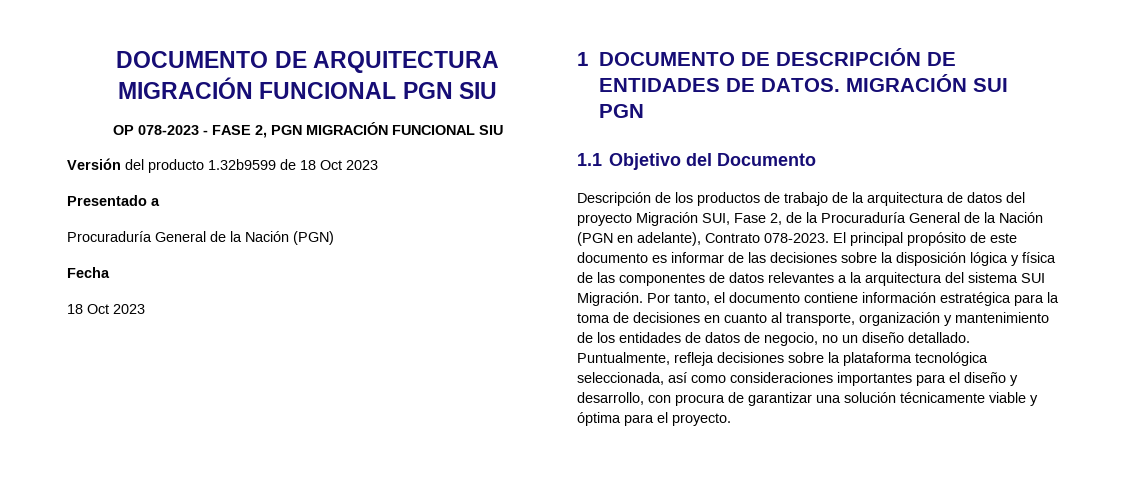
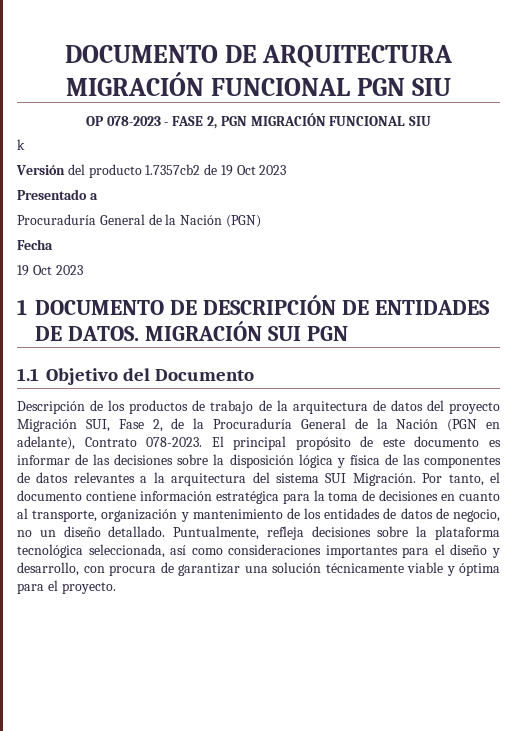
(503, 130) none -> [17,139,25,150] // k
[208,159,316,170] 1.32b9599 de 18 -> [145,164,233,176] 1.7357cb2 de 19
[67,304,83,314] 18 -> [17,265,29,276] 19

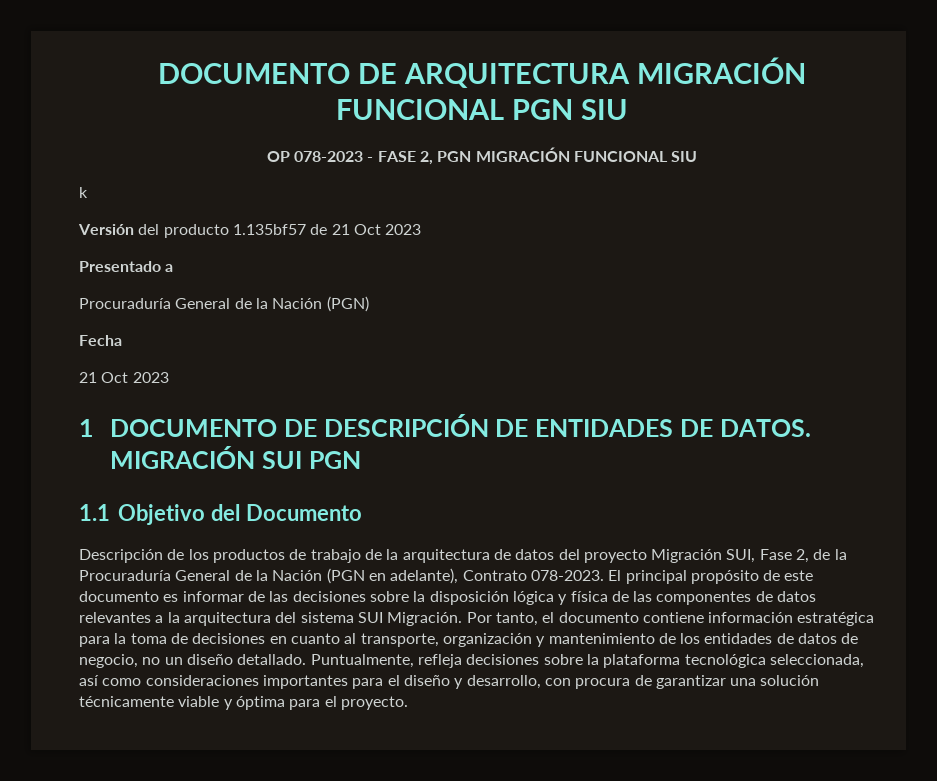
[145,164,233,176] 1.7357cb2 de 19 -> [232,224,350,235] 1.135bf57 de 21
[17,265,29,276] 19 -> [79,372,97,383] 21

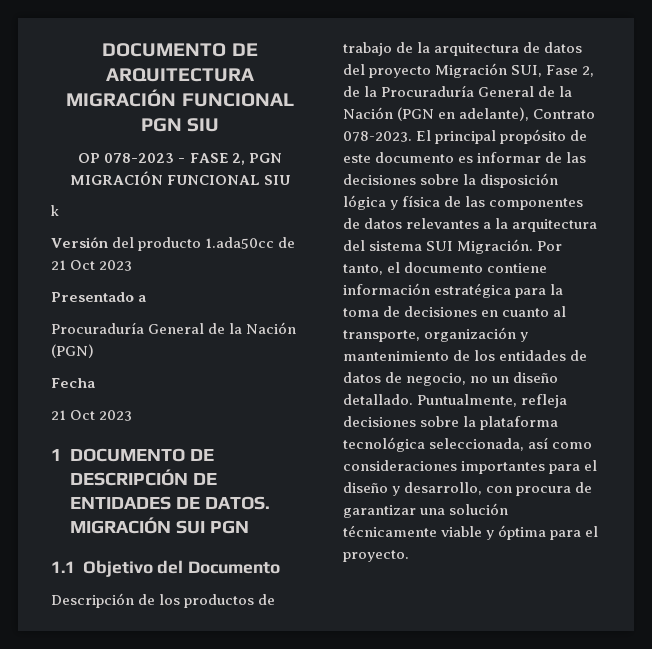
[232,224,306,235] 1.135bf57 -> [205,237,275,249] 1.ada50cc

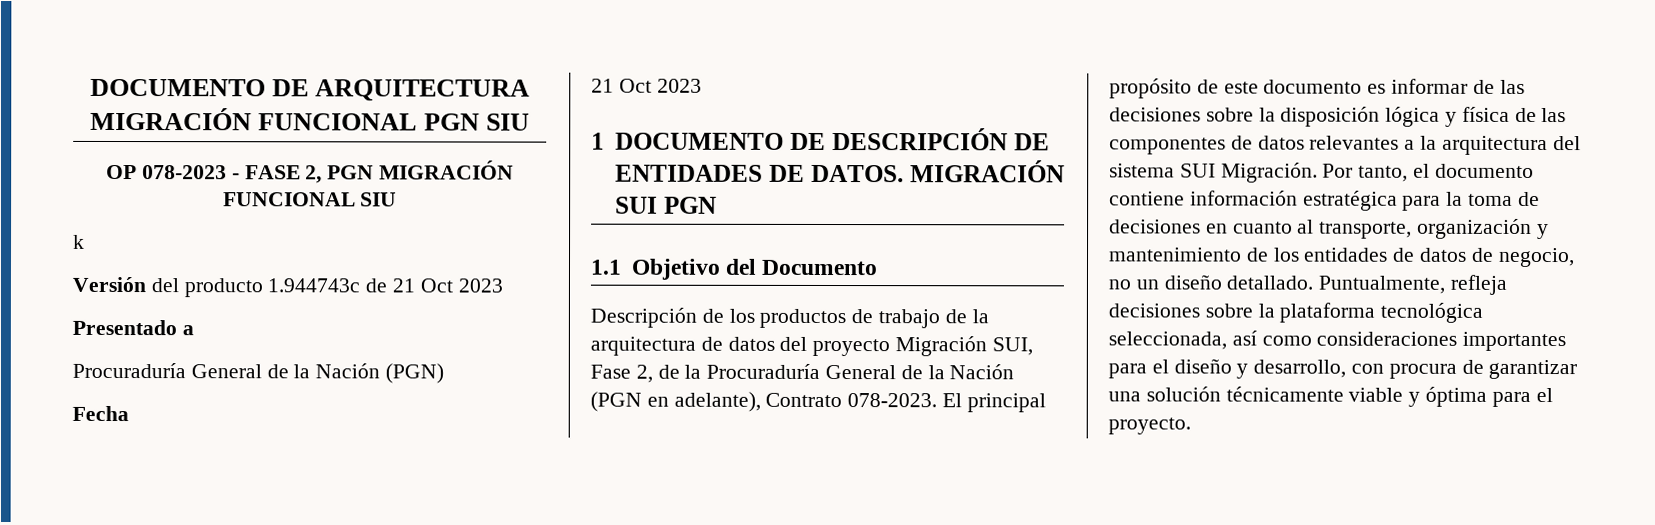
[205,237,275,249] 1.ada50cc -> [267,278,361,293] 1.944743c

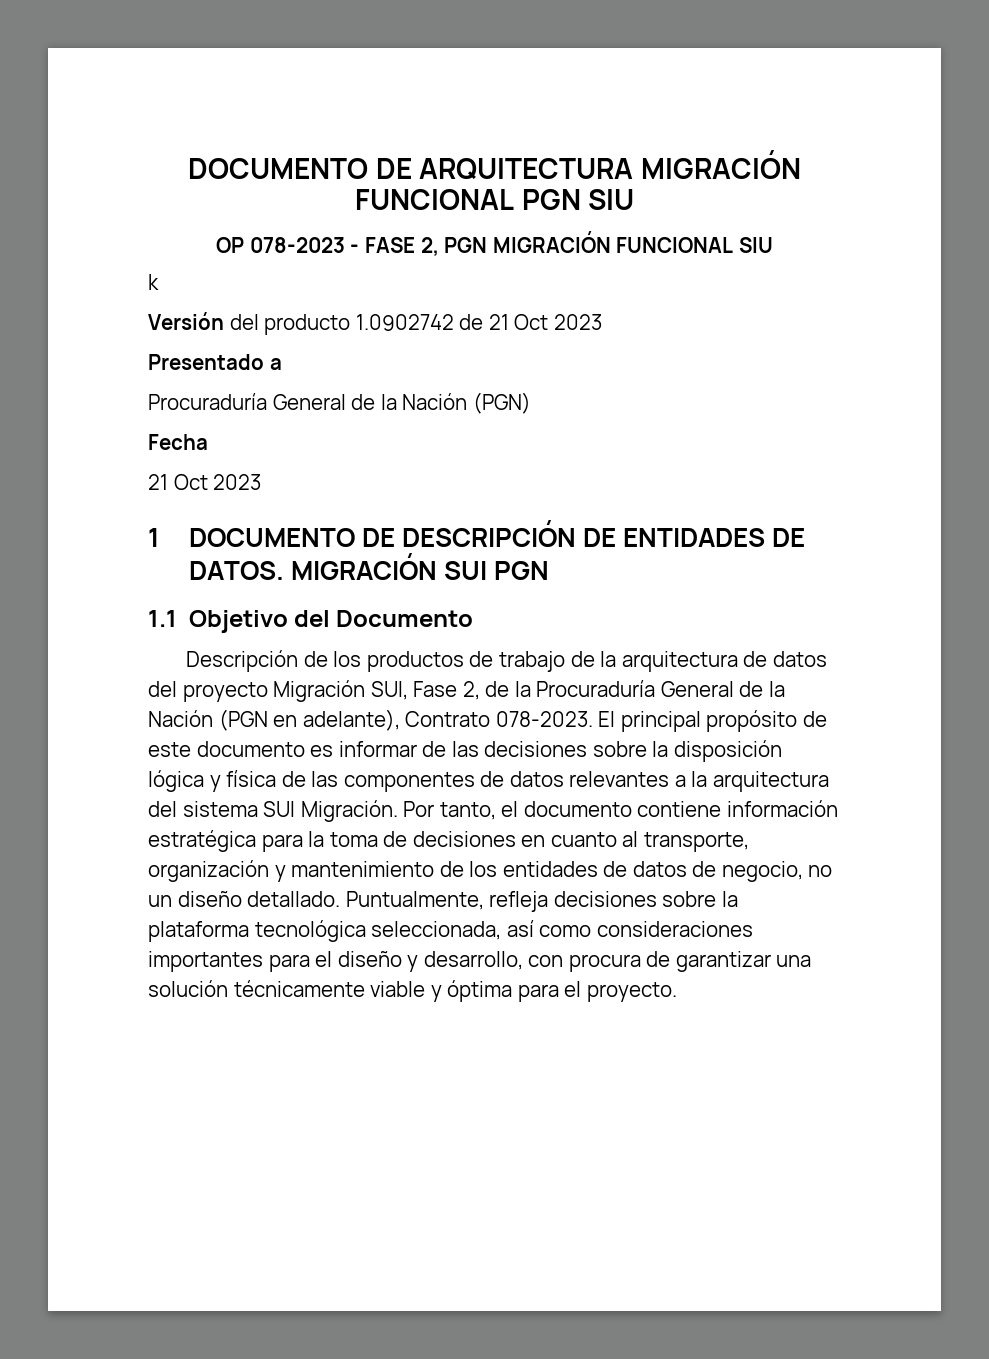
[267,278,361,293] 1.944743c -> [355,314,454,331] 1.0902742

